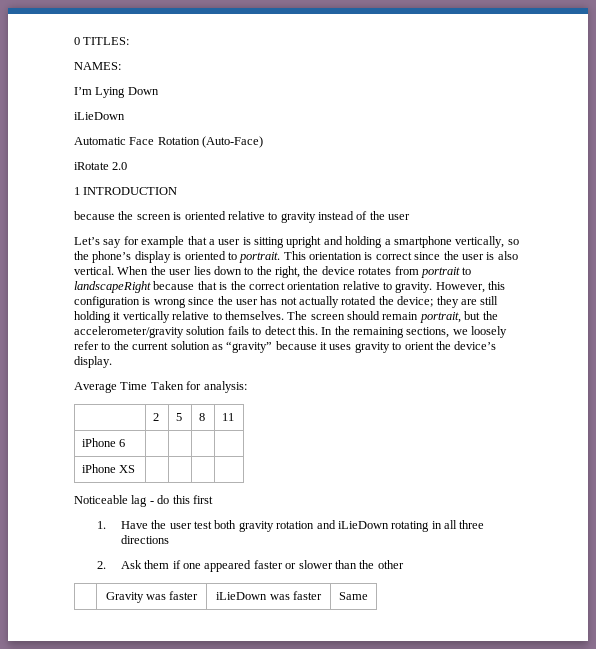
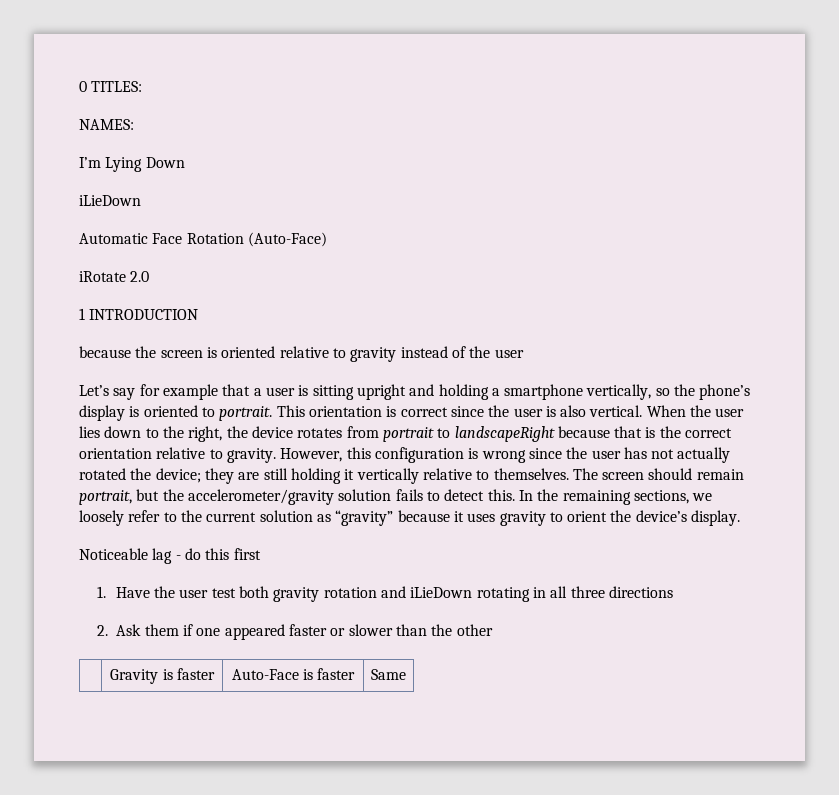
[74,381,247,393] [152,413,159,421] [175,413,182,421] [198,413,205,421] [221,413,234,421] [81,438,126,447] [81,464,136,473] // Average Time Taken for analysis: // | 2 | 5 | 8 | 11 // iPhone 6 | | | | // iPhone XS | | | | -> (741, 518) none
[146,591,199,600] [216,592,290,600] was faster | iLieDown was -> [162,668,215,680] [231,669,313,680] is faster | Auto-Face is

